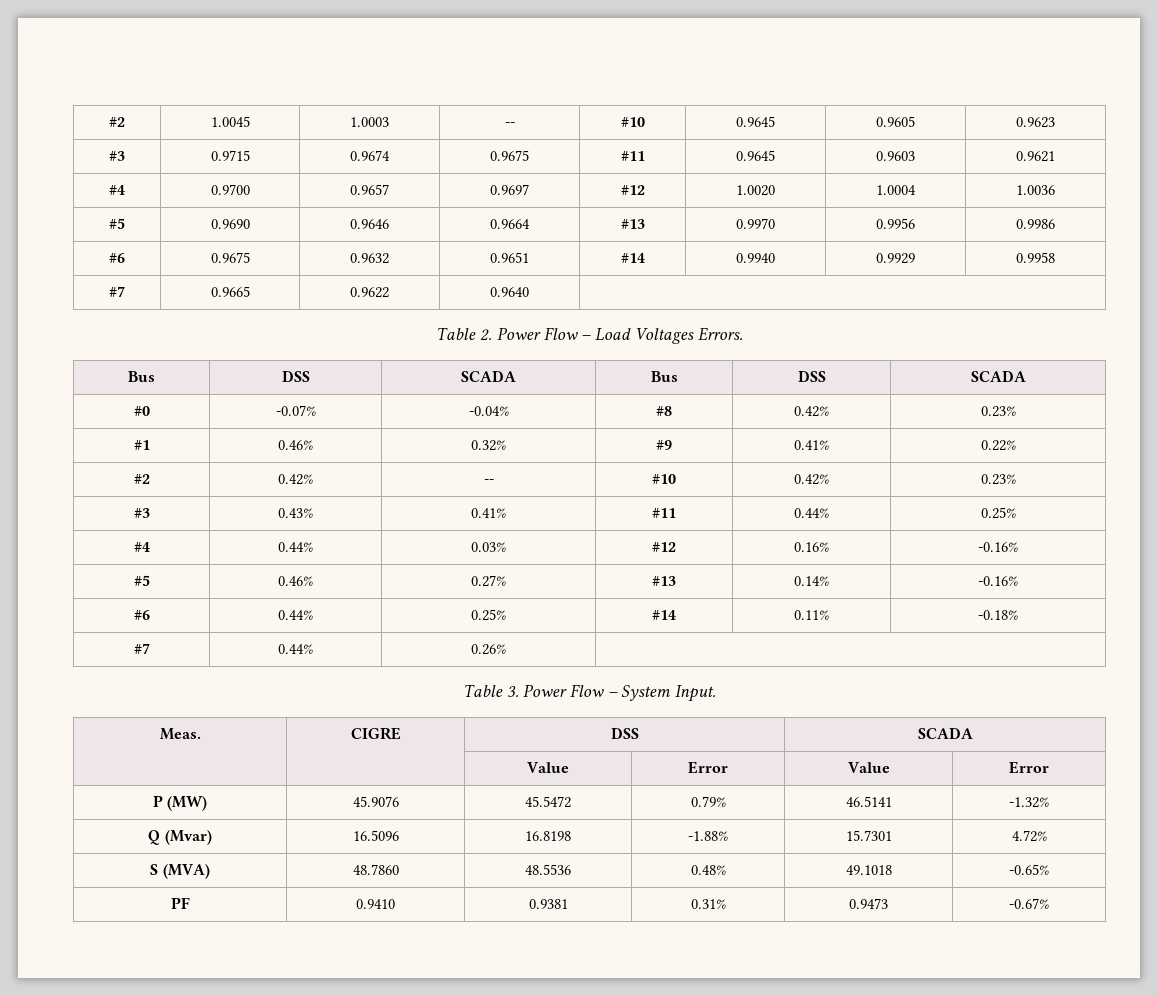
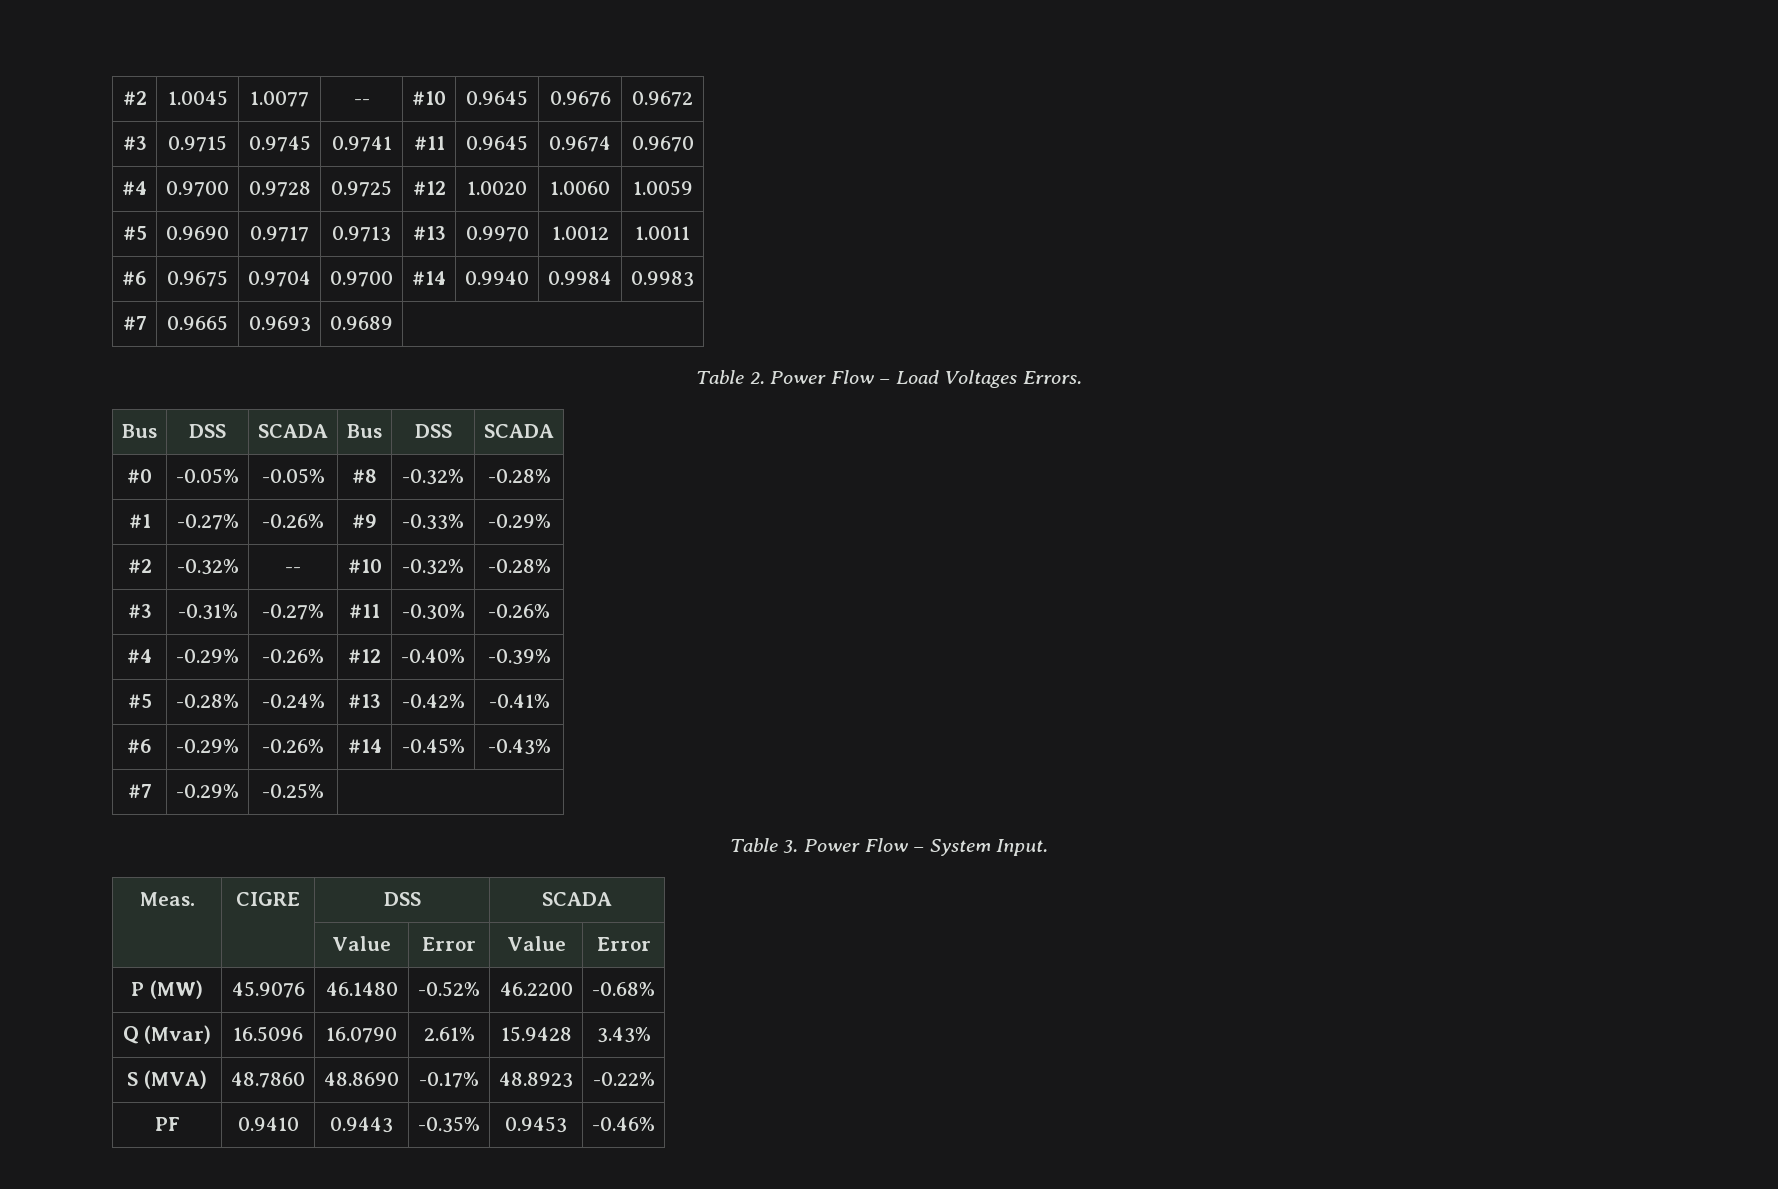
[350,117,389,127] 1.0003 -> [250,91,309,107] 1.0077
[875,116,915,127] [1015,117,1055,128] 0.9605 | 0.9623 -> [549,91,611,107] [632,91,693,107] 0.9676 | 0.9672
[350,150,390,161] [490,150,529,161] 0.9674 | 0.9675 -> [248,135,311,152] [331,136,392,152] 0.9745 | 0.9741
[875,151,915,161] [1015,151,1055,162] 0.9603 | 0.9621 -> [549,136,611,152] [631,136,694,152] 0.9674 | 0.9670
[350,184,389,195] [490,184,529,195] 0.9657 | 0.9697 -> [248,181,311,197] [331,180,392,197] 0.9728 | 0.9725
[875,185,916,195] [1015,185,1055,195] 1.0004 | 1.0036 -> [550,181,610,195] [632,180,693,196] 1.0060 | 1.0059
[350,219,389,229] [490,219,530,229] 0.9646 | 0.9664 -> [250,226,309,242] [332,226,391,242] 0.9717 | 0.9713
[875,218,915,229] [1015,219,1055,229] 0.9956 | 0.9986 -> [551,226,609,240] [635,226,690,240] 1.0012 | 1.0011
[350,253,389,264] [490,252,529,263] 0.9632 | 0.9651 -> [248,271,311,287] [330,271,393,287] 0.9704 | 0.9700
[875,253,915,264] [1015,252,1055,263] 0.9929 | 0.9958 -> [548,271,612,285] [631,271,694,287] 0.9984 | 0.9983
[350,287,389,298] [490,287,529,297] 0.9622 | 0.9640 -> [248,316,311,332] [330,316,393,330] 0.9693 | 0.9689
[275,405,316,416] [468,406,509,416] -0.07% | -0.04% -> [176,468,239,484] [261,468,325,484] -0.05% | -0.05%
[793,406,829,417] [980,406,1016,417] 0.42% | 0.23% -> [402,469,464,485] [487,469,551,483] -0.32% | -0.28%
[278,440,313,450] [471,440,506,451] 0.46% | 0.32% -> [176,514,239,530] [262,514,324,528] -0.27% | -0.26%
[793,440,829,450] [980,440,1016,451] [133,474,150,484] [278,474,313,485] [483,479,494,484] [651,474,676,484] [793,474,829,485] [980,474,1016,485] [133,508,150,518] [278,508,313,518] [471,508,506,518] [651,508,676,518] [793,508,829,518] [980,507,1016,519] [133,542,150,552] [278,542,313,552] [471,542,506,552] [651,542,676,552] [793,542,829,552] [977,542,1018,552] [133,575,150,586] [278,576,313,586] [471,575,506,587] [651,576,676,586] [793,576,829,586] [977,576,1018,586] [133,610,150,620] [278,610,313,620] [471,609,506,621] [651,610,676,620] [793,610,829,620] [977,610,1018,620] [133,643,150,654] [278,644,313,654] [471,644,506,655] 0.41% | 0.22% // #2 | 0.42% | -- | #10 | 0.42% | 0.23% // #3 | 0.43% | 0.41% | #11 | 0.44% | 0.25% // #4 | 0.44% | 0.03% | #12 | 0.16% | -0.16% // #5 | 0.46% | 0.27% | #13 | 0.14% | -0.16% // #6 | 0.44% | 0.25% | #14 | 0.11% | -0.18% // #7 | 0.44% | 0.26% -> [402,514,464,530] [487,514,551,528] [127,559,152,573] [176,559,239,575] [285,567,301,573] [347,559,382,573] [402,559,464,575] [487,559,551,573] [127,604,152,618] [177,604,238,620] [262,604,324,620] [349,604,380,618] [401,604,465,620] [488,604,550,618] [127,649,152,663] [176,649,239,663] [262,649,324,663] [348,649,381,663] [401,649,465,663] [487,649,551,665] [127,694,152,708] [176,694,239,708] [261,694,325,708] [348,694,381,708] [401,694,465,708] [488,694,550,708] [127,739,152,753] [176,739,239,753] [262,739,324,753] [347,739,382,753] [401,738,465,754] [487,739,551,755] [127,784,152,798] [176,784,239,798] [262,783,324,799] -0.33% | -0.29% // #2 | -0.32% | -- | #10 | -0.32% | -0.28% // #3 | -0.31% | -0.27% | #11 | -0.30% | -0.26% // #4 | -0.29% | -0.26% | #12 | -0.40% | -0.39% // #5 | -0.28% | -0.24% | #13 | -0.42% | -0.41% // #6 | -0.29% | -0.26% | #14 | -0.45% | -0.43% // #7 | -0.29% | -0.25%
[525,796,571,808] [690,796,726,807] [845,796,892,807] [1008,797,1049,808] 45.5472 | 0.79% | 46.5141 | -1.32% -> [325,982,398,996] [418,981,480,997] [499,982,573,996] [592,982,655,996] 46.1480 | -0.52% | 46.2200 | -0.68%
[525,831,571,841] [687,831,728,841] [845,830,892,841] [1011,830,1047,842] 16.8198 | -1.88% | 15.7301 | 4.72% -> [326,1027,397,1043] [423,1027,475,1041] [500,1026,572,1042] [596,1027,651,1043] 16.0790 | 2.61% | 15.9428 | 3.43%
[525,864,571,875] [690,865,726,875] [845,865,892,875] [1008,864,1049,875] [170,897,190,909] [356,899,395,909] [528,899,568,909] [690,899,726,909] [848,898,888,909] [1008,898,1049,909] 48.5536 | 0.48% | 49.1018 | -0.65% // PF | 0.9410 | 0.9381 | 0.31% | 0.9473 | -0.67% -> [324,1072,399,1086] [419,1072,479,1088] [499,1072,573,1088] [592,1072,655,1086] [154,1117,180,1131] [237,1117,299,1131] [330,1117,393,1133] [418,1116,480,1133] [505,1116,567,1133] [592,1117,655,1131] 48.8690 | -0.17% | 48.8923 | -0.22% // PF | 0.9410 | 0.9443 | -0.35% | 0.9453 | -0.46%

